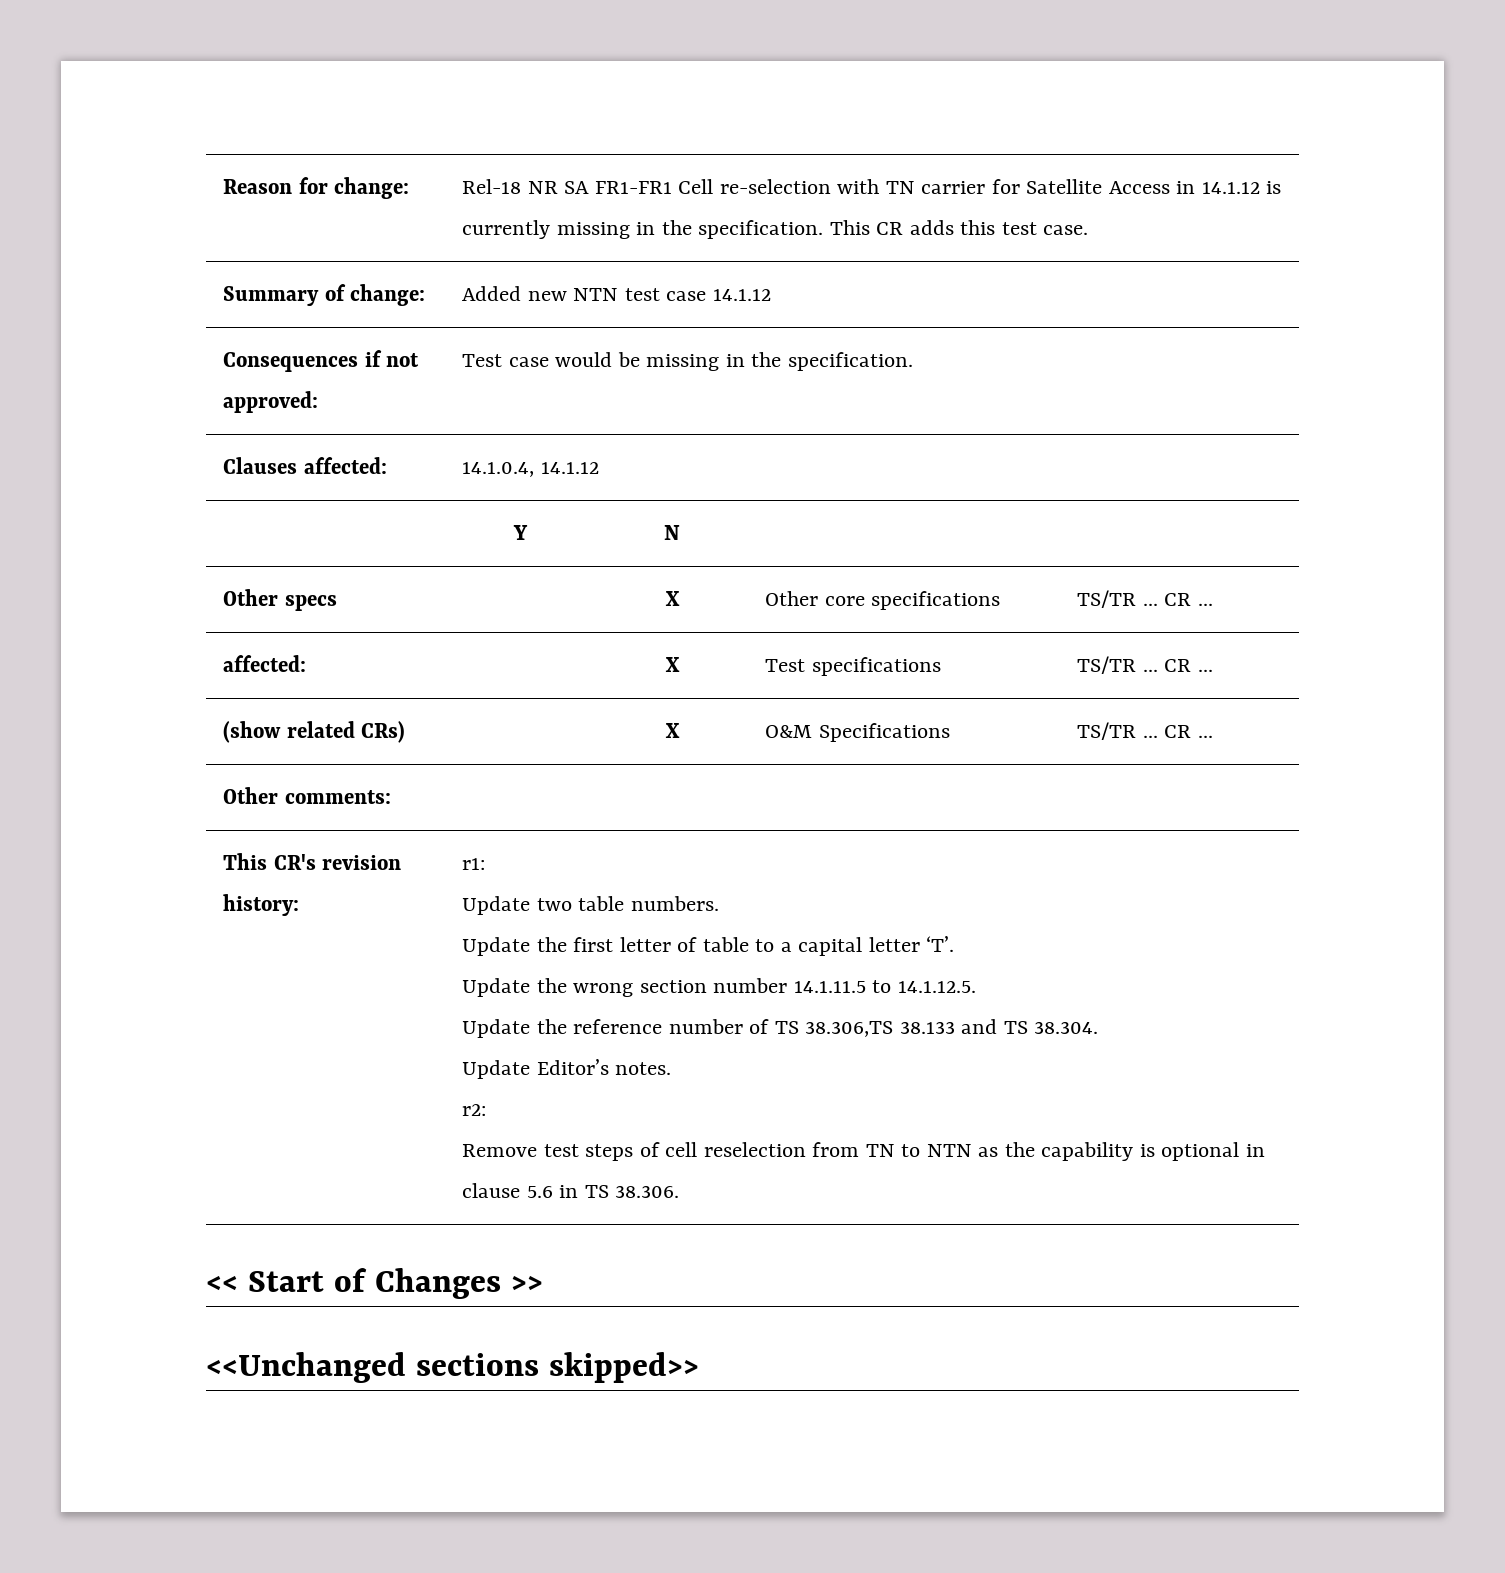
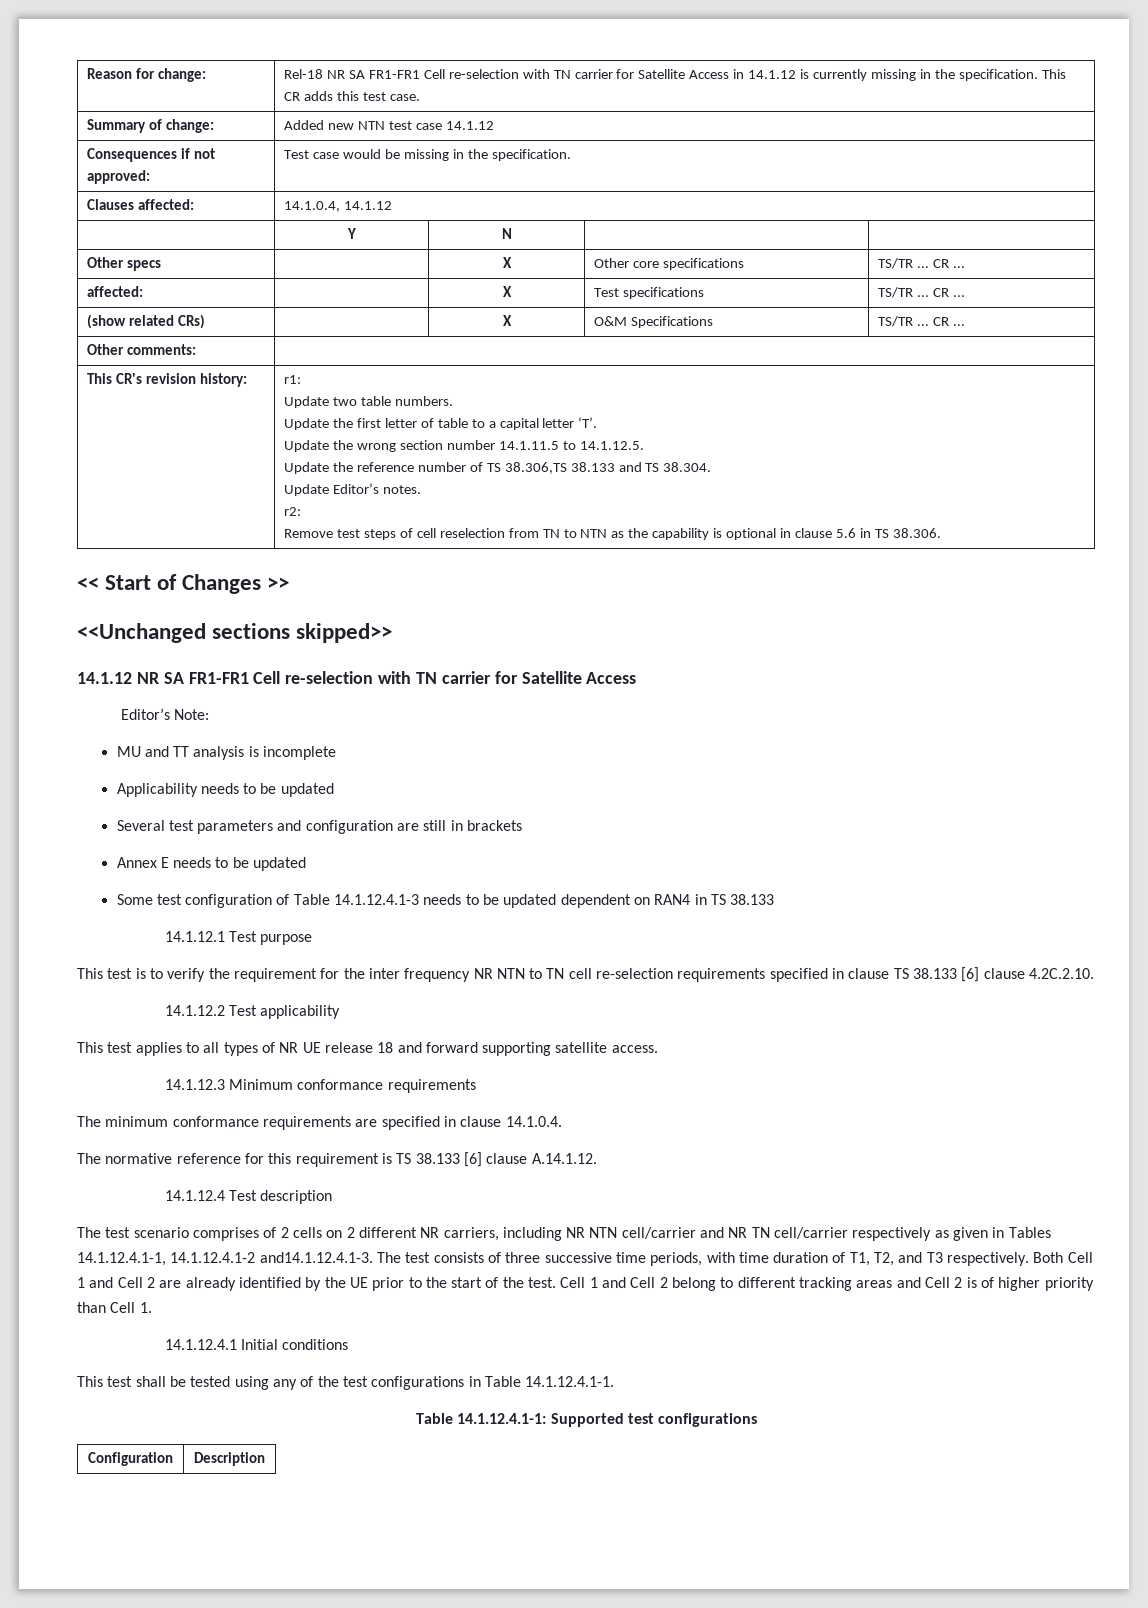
(699, 1367) none -> [77,671,637,684] [120,708,210,720] [116,746,337,760] [116,783,334,797] [116,820,523,834] [116,857,307,871] [116,894,775,908] [164,931,313,945] [77,967,1095,982] [164,1005,341,1019] [77,1042,658,1056] [164,1079,476,1093] [77,1116,562,1130] [77,1152,597,1167] [164,1190,333,1204] [77,1227,1051,1241] [77,1252,1093,1266] [77,1277,1094,1291] [77,1302,152,1313] [164,1339,349,1350] [77,1376,615,1390] [415,1413,758,1427] [88,1452,173,1466] [194,1452,265,1466] // 14.1.12 NR SA FR1-FR1 Cell re-selection with TN carrier for Satellite Access // Editor’s Note: // MU and TT analysis is incomplete // Applicability needs to be updated // Several test parameters and configuration are still in brackets // Annex E needs to be updated // Some test configuration of Table 14.1.12.4.1-3 needs to be updated dependent on RAN4 in TS 38.133 // 14.1.12.1 Test purpose // This test is to verify the requirement for the inter frequency NR NTN to TN cell re-selection requirements specified in clause TS 38.133 [6] clause 4.2C.2.10. // 14.1.12.2 Test applicability // This test applies to all types of NR UE release 18 and forward supporting satellite access. // 14.1.12.3 Minimum conformance requirements // The minimum conformance requirements are specified in clause 14.1.0.4. // The normative reference for this requirement is TS 38.133 [6] clause A.14.1.12. // 14.1.12.4 Test description // The test scenario comprises of 2 cells on 2 different NR carriers, including NR NTN cell/carrier and NR TN cell/carrier respectively as given in Tables 14.1.12.4.1-1, 14.1.12.4.1-2 and14.1.12.4.1-3. The test consists of three successive time periods, with time duration of T1, T2, and T3 respectively. Both Cell 1 and Cell 2 are already identified by the UE prior to the start of the test. Cell 1 and Cell 2 belong to different tracking areas and Cell 2 is of higher priority than Cell 1. // 14.1.12.4.1 Initial conditions // This test shall be tested using any of the test configurations in Table 14.1.12.4.1-1. // Table 14.1.12.4.1-1: Supported test configurations // Configuration | Description

